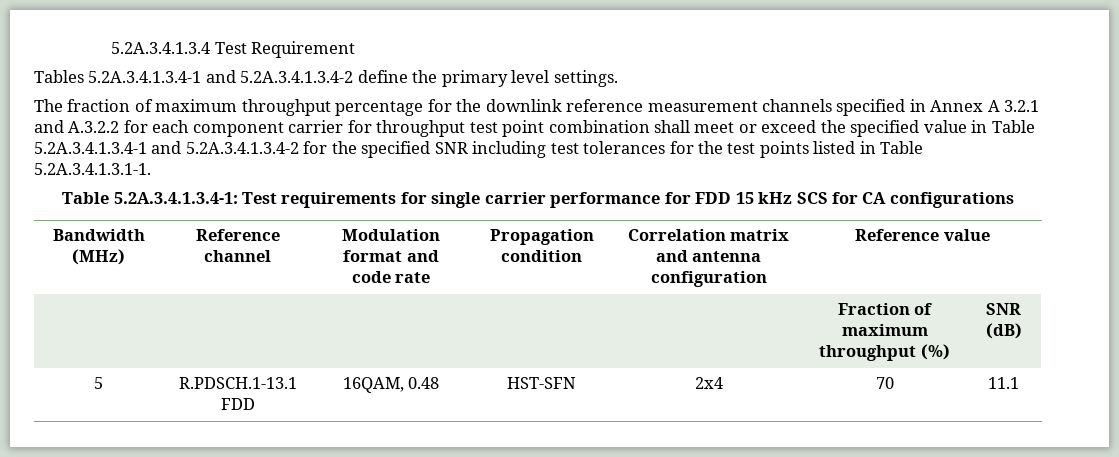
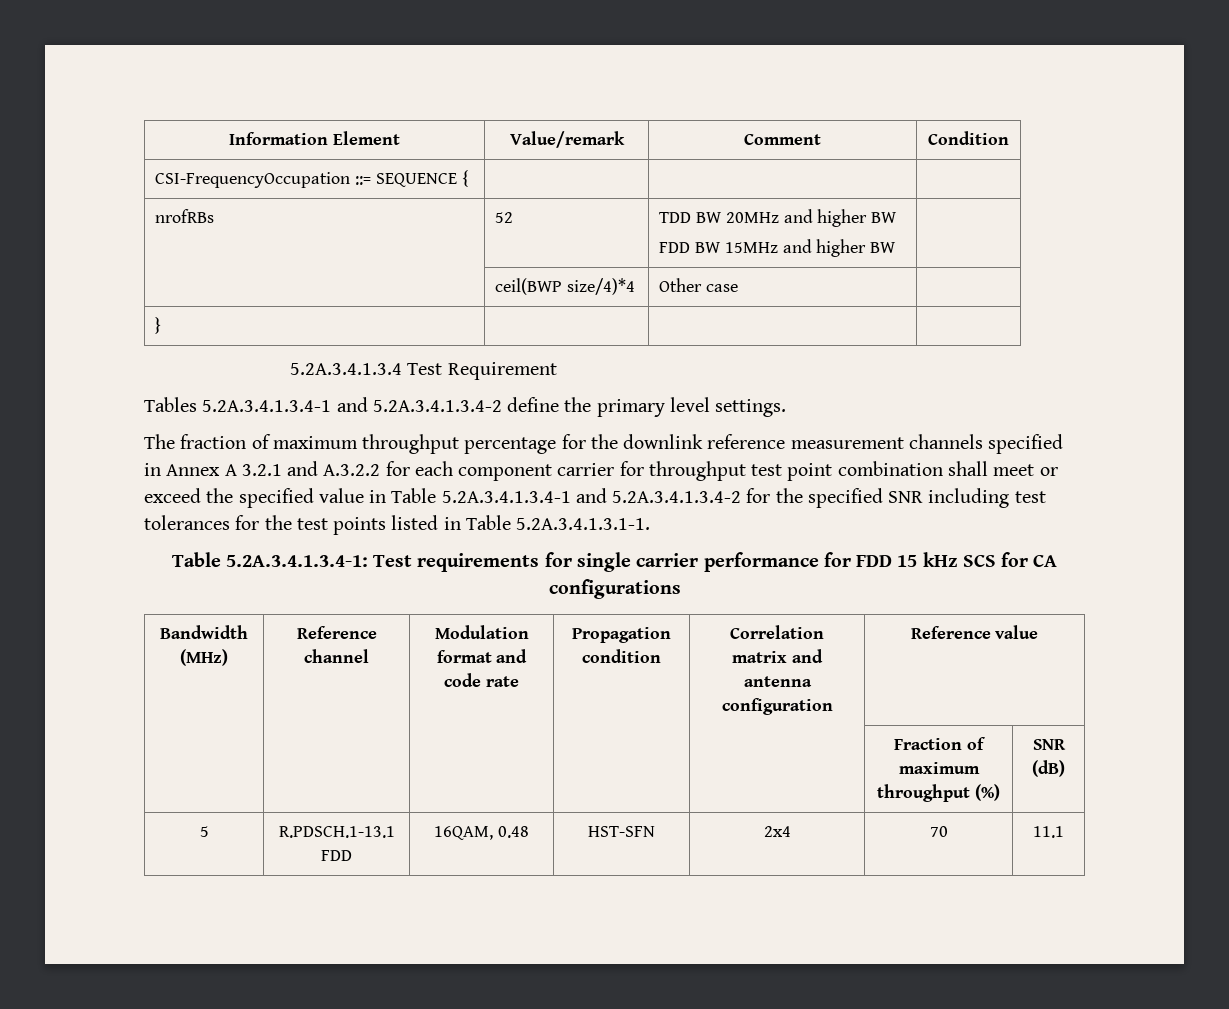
(111, 48) none -> [229,131,400,145] [509,131,625,148] [744,134,821,145] [928,131,1009,145] [155,170,468,188] [155,209,215,223] [495,212,514,223] [659,209,897,227] [659,239,896,257] [495,278,636,295] [659,278,739,292] [155,317,162,334] Information Element | Value/remark | Comment | Condition // CSI-FrequencyOccupation ::= SEQUENCE { | | | // nrofRBs | 52 | TDD BW 20MHz and higher BW // FDD BW 15MHz and higher BW | // | ceil(BWP size/4)*4 | Other case | // } | | | //

